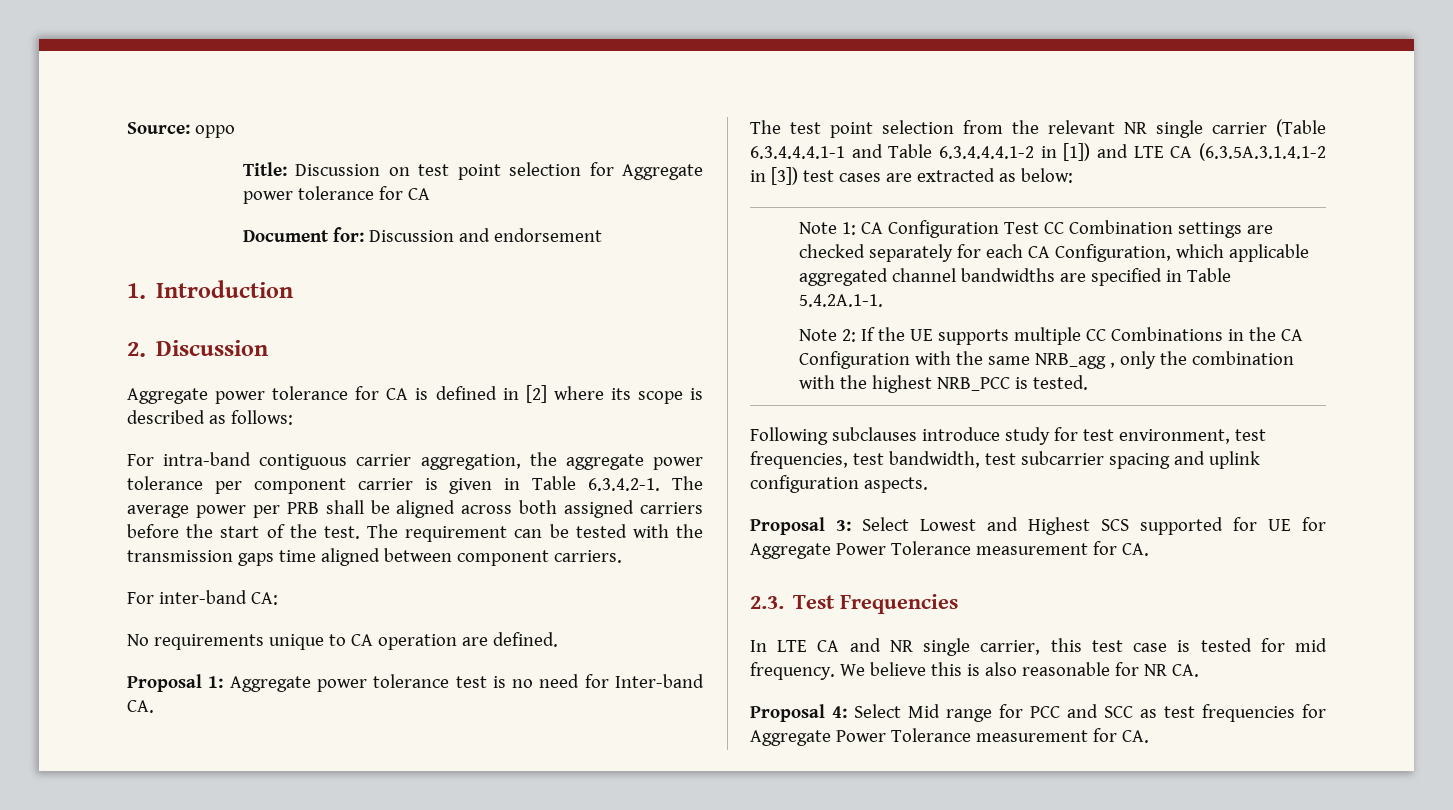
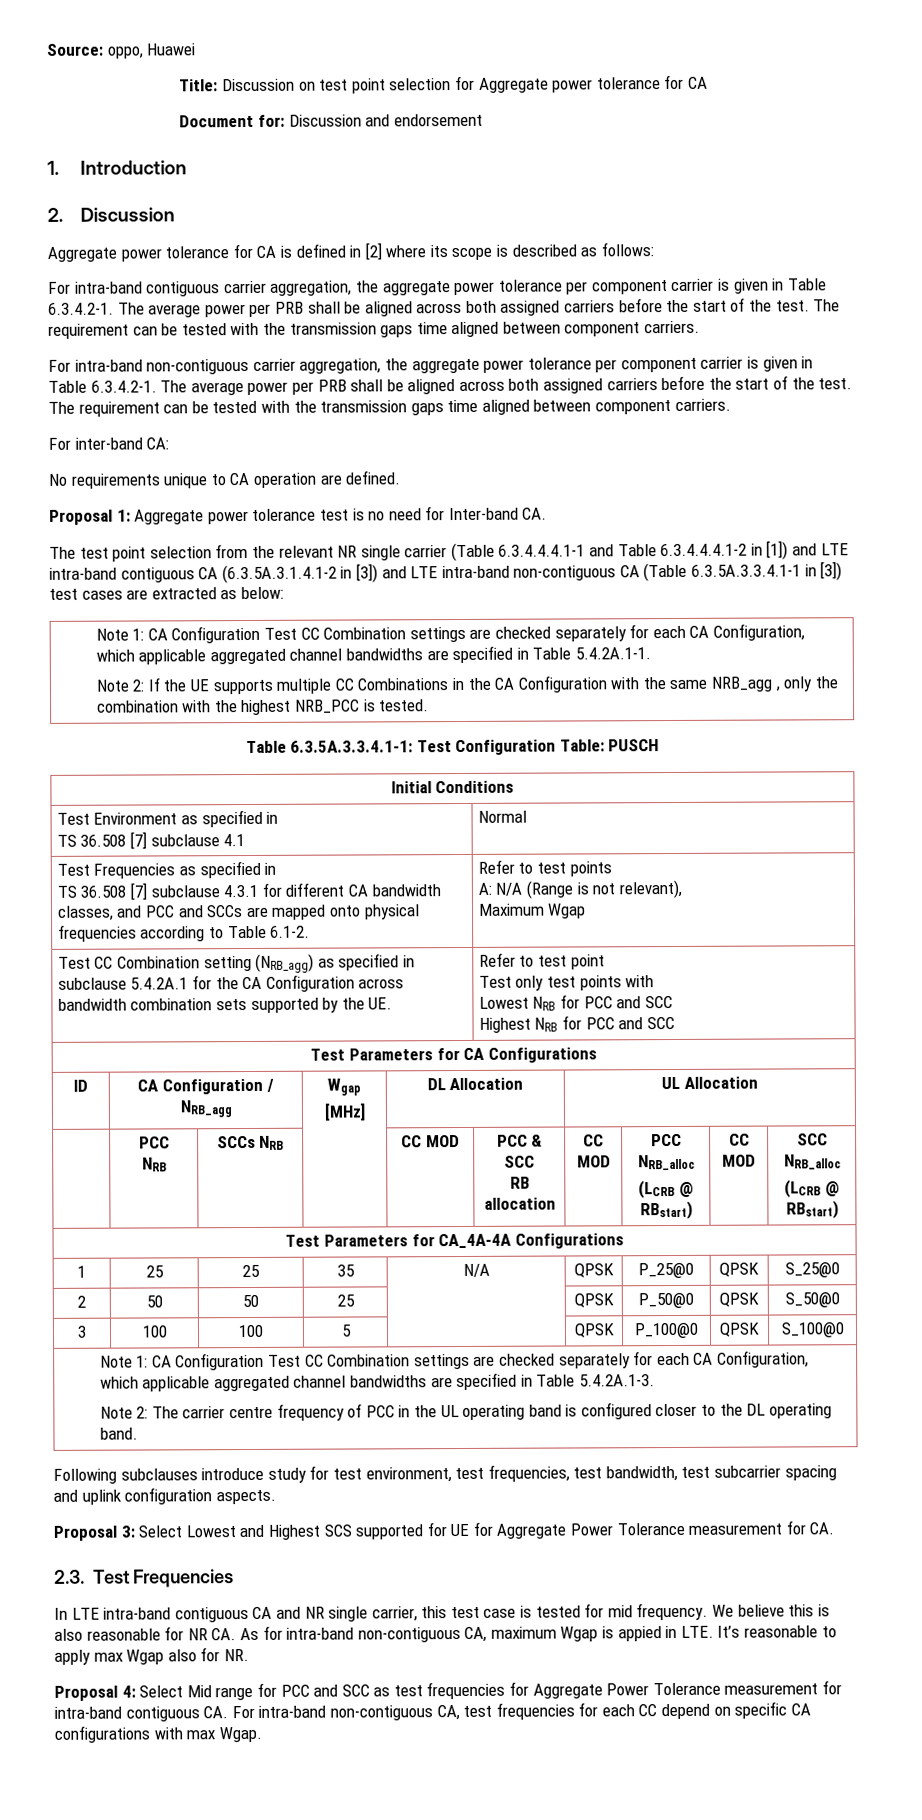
[194,125,235,138] oppo -> [106,43,196,59] oppo, Huawei
(622, 556) none -> [48,356,814,375] [48,375,853,396] [48,398,731,417] // For intra-band non-contiguous carrier aggregation, the aggregate power tolerance per component carrier is given in Table 6.3.4.2-1. The average power per PRB shall be aligned across both assigned carriers before the start of the test. The requirement can be tested with the transmission gaps time aligned between component carriers.
(1164, 152) none -> [49,567,195,583] intra-band contiguous
(798, 176) none -> [381,561,843,582] and LTE intra-band non-contiguous CA (Table 6.3.5A.3.3.4.1-1 in [3])
(1088, 382) none -> [245,739,660,756] [390,780,515,794] [56,809,279,828] [56,831,246,850] [477,810,527,823] [56,860,277,879] [56,882,441,901] [56,904,420,921] [57,924,311,942] [477,859,612,877] [477,879,682,899] [477,903,587,919] [57,953,415,973] [57,974,405,992] [57,997,393,1013] [478,952,605,970] [478,975,655,991] [478,994,673,1011] [478,1015,675,1033] [310,1047,597,1063] [73,1079,88,1092] [137,1078,274,1095] [179,1100,232,1118] [327,1078,361,1096] [323,1103,365,1121] [426,1077,524,1091] [661,1076,758,1090] [138,1136,170,1149] [141,1157,167,1172] [216,1135,285,1150] [401,1135,460,1148] [496,1134,543,1147] [504,1155,535,1168] [509,1176,530,1189] [483,1197,556,1210] [583,1134,604,1147] [576,1155,611,1168] [650,1133,682,1147] [637,1154,695,1171] [638,1179,694,1199] [639,1200,693,1220] [728,1133,750,1146] [722,1154,756,1167] [796,1133,828,1146] [783,1154,841,1170] [784,1179,840,1198] [785,1200,839,1219] [285,1233,624,1249] [77,1265,86,1278] [145,1265,164,1278] [242,1264,260,1278] [336,1264,355,1277] [462,1263,490,1277] [573,1263,614,1278] [638,1262,695,1279] [719,1262,759,1277] [784,1262,840,1278] [77,1295,86,1308] [145,1295,163,1308] [242,1294,259,1308] [336,1294,355,1307] [573,1293,614,1308] [638,1292,695,1309] [719,1292,759,1307] [784,1292,840,1308] [77,1325,87,1338] [141,1325,168,1338] [238,1324,264,1338] [340,1324,352,1337] [573,1323,615,1338] [634,1322,700,1339] [719,1322,760,1337] [780,1322,845,1338] [99,1350,809,1371] [99,1372,655,1392] [99,1402,832,1421] [99,1427,138,1440] // Table 6.3.5A.3.3.4.1-1: Test Configuration Table: PUSCH // Initial Conditions // Test Environment as specified in // TS 36.508 [7] subclause 4.1 | Normal // Test Frequencies as specified in // TS 36.508 [7] subclause 4.3.1 for different CA bandwidth classes, and PCC and SCCs are mapped onto physical frequencies according to Table 6.1-2. | Refer to test points // A: N/A (Range is not relevant), // Maximum Wgap // Test CC Combination setting (NRB_agg) as specified in subclause 5.4.2A.1 for the CA Configuration across bandwidth combination sets supported by the UE. | Refer to test point // Test only test points with // Lowest NRB for PCC and SCC // Highest NRB for PCC and SCC // Test Parameters for CA Configurations // ID | CA Configuration / NRB_agg | Wgap // [MHz] | DL Allocation | UL Allocation // | PCC // NRB | SCCs NRB | | CC MOD | PCC & SCC // RB allocation | CC MOD | PCC NRB_alloc // (LCRB @ RBstart) | CC MOD | SCC NRB_alloc // (LCRB @ RBstart) // Test Parameters for CA_4A-4A Configurations // 1 | 25 | 25 | 35 | N/A | QPSK | P_25@0 | QPSK | S_25@0 // 2 | 50 | 50 | 25 | | QPSK | P_50@0 | QPSK | S_50@0 // 3 | 100 | 100 | 5 | | QPSK | P_100@0 | QPSK | S_100@0 // Note 1: CA Configuration Test CC Combination settings are checked separately for each CA Configuration, which applicable aggregated channel bandwidths are specified in Table 5.4.2A.1-3. // Note 2: The carrier centre frequency of PCC in the UL operating band is configured closer to the DL operating band.
(808, 646) none -> [103,1607,249,1623] intra-band contiguous
(1199, 670) none -> [239,1625,837,1643] [54,1647,249,1665] As for intra-band non-contiguous CA, maximum Wgap is appied in LTE. It’s reasonable to apply max Wgap also for NR.
[1121,730,1149,743] CA. -> [54,1701,811,1722] [54,1725,262,1743] intra-band contiguous CA. For intra-band non-contiguous CA, test frequencies for each CC depend on specific CA configurations with max Wgap.

